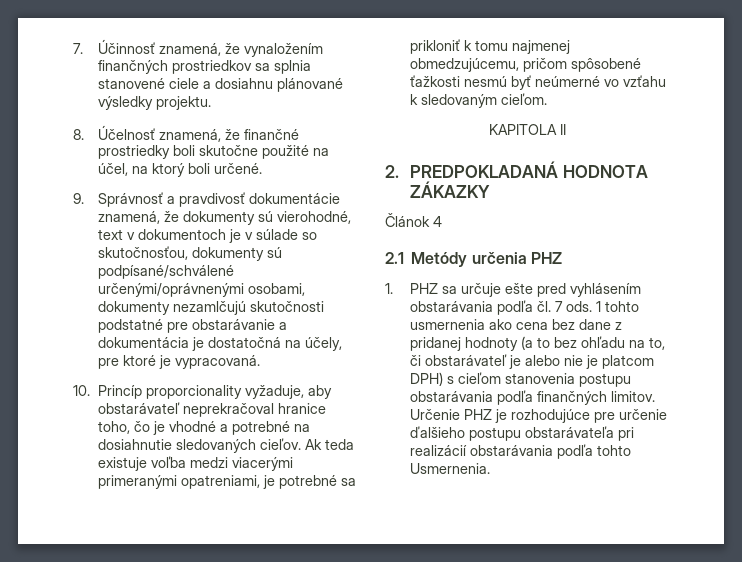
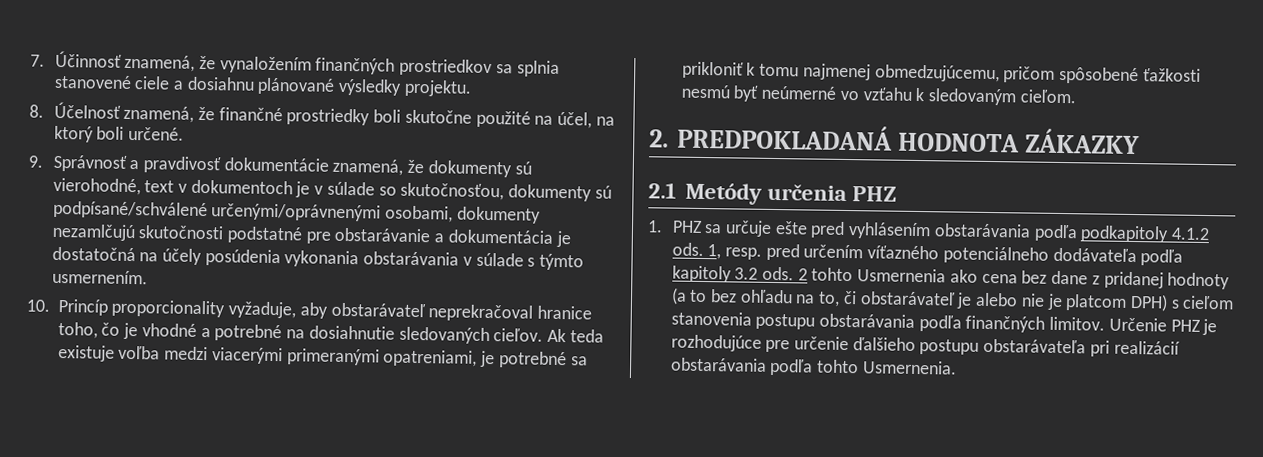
[305,337,343,351] [98,355,261,369] účely, pre ktoré je vypracovaná. -> [162,248,585,271] [51,269,148,285] účely posúdenia vykonania obstarávania v súlade s týmto usmernením.
[488,124,566,135] // KAPITOLA II -> (1076, 96) none
[385,213,442,227] // Článok 4 -> (1140, 141) none
[537,301,640,312] [410,319,486,330] čl. 7 ods. 1 tohto usmernenia -> [1080,225,1211,243] [671,242,1184,266] [671,265,947,283] podkapitoly 4.1.2 ods. 1, resp. pred určením víťazného potenciálneho dodávateľa podľa kapitoly 3.2 ods. 2 tohto Usmernenia

